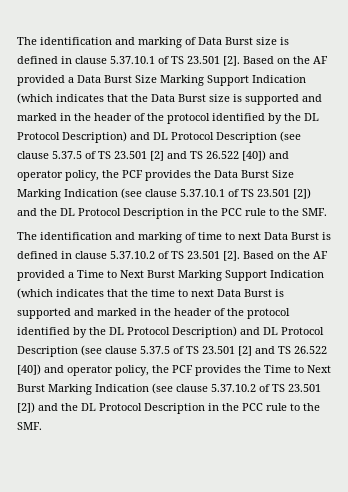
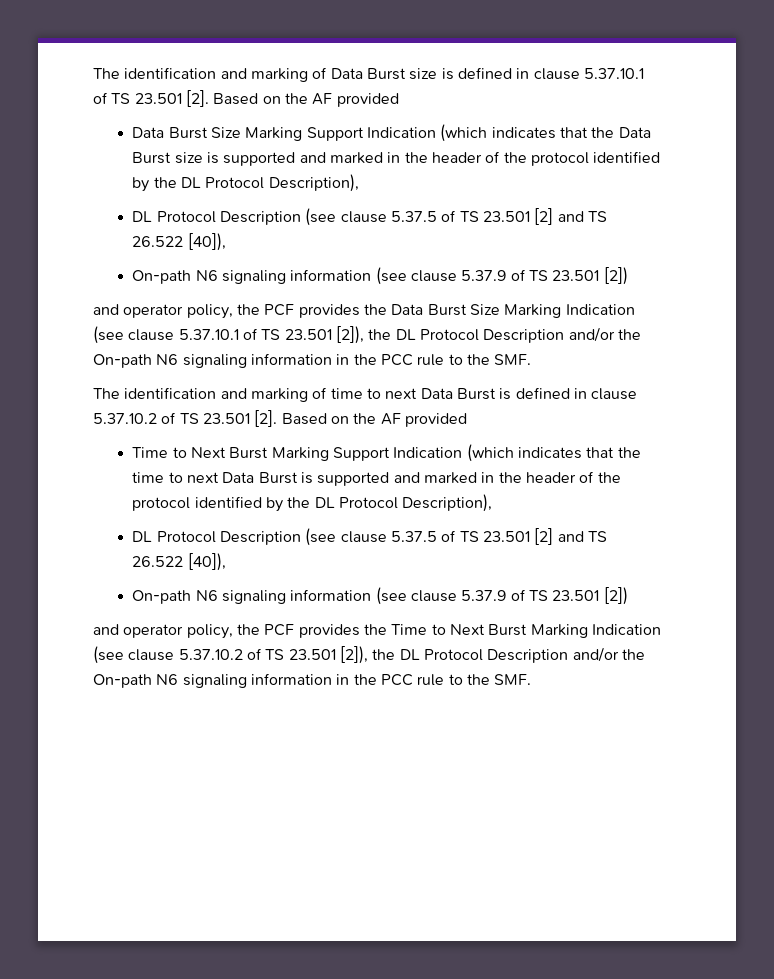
[68,77,74,83] a -> (399, 100) //
[62,131,150,143] Description) and -> [268,174,359,192] Description), //
[242,150,266,161] [40]) -> [187,233,226,251] [132,267,628,285] [40]), // On-path N6 signaling information (see clause 5.37.9 of TS 23.501 [2]) //
[293,188,311,199] [17,208,184,219] [2]) and the DL Protocol Description -> [335,326,641,344] [93,353,332,368] [2]), the DL Protocol Description and/or the On-path N6 signaling information
[68,272,74,278] a -> (467, 420) //
[172,326,260,338] Description) and -> [402,494,493,512] Description), //
[17,364,41,375] [40]) -> [187,553,226,571] [132,587,628,605] [40]), // On-path N6 signaling information (see clause 5.37.9 of TS 23.501 [2]) //
[17,402,205,414] [2]) and the DL Protocol Description -> [339,646,645,664] [93,673,332,688] [2]), the DL Protocol Description and/or the On-path N6 signaling information

